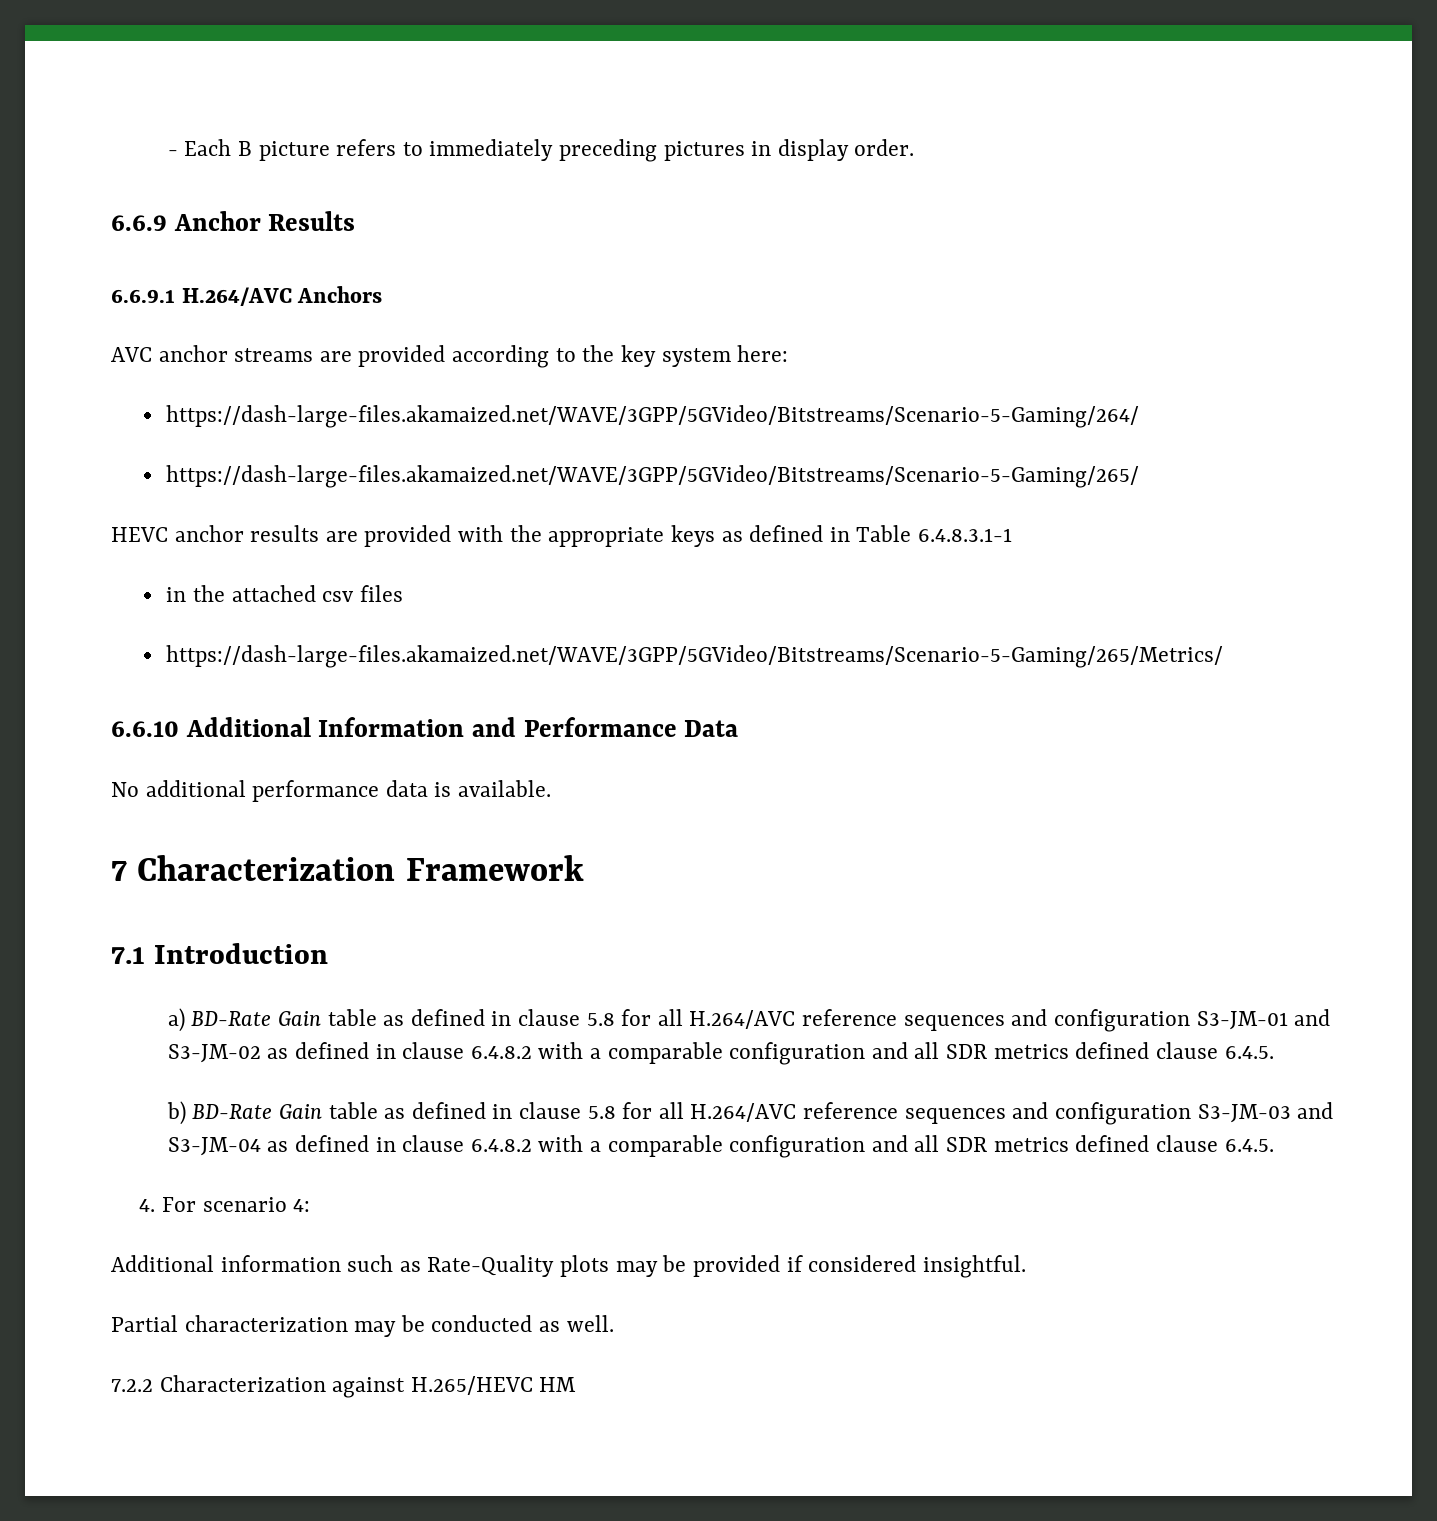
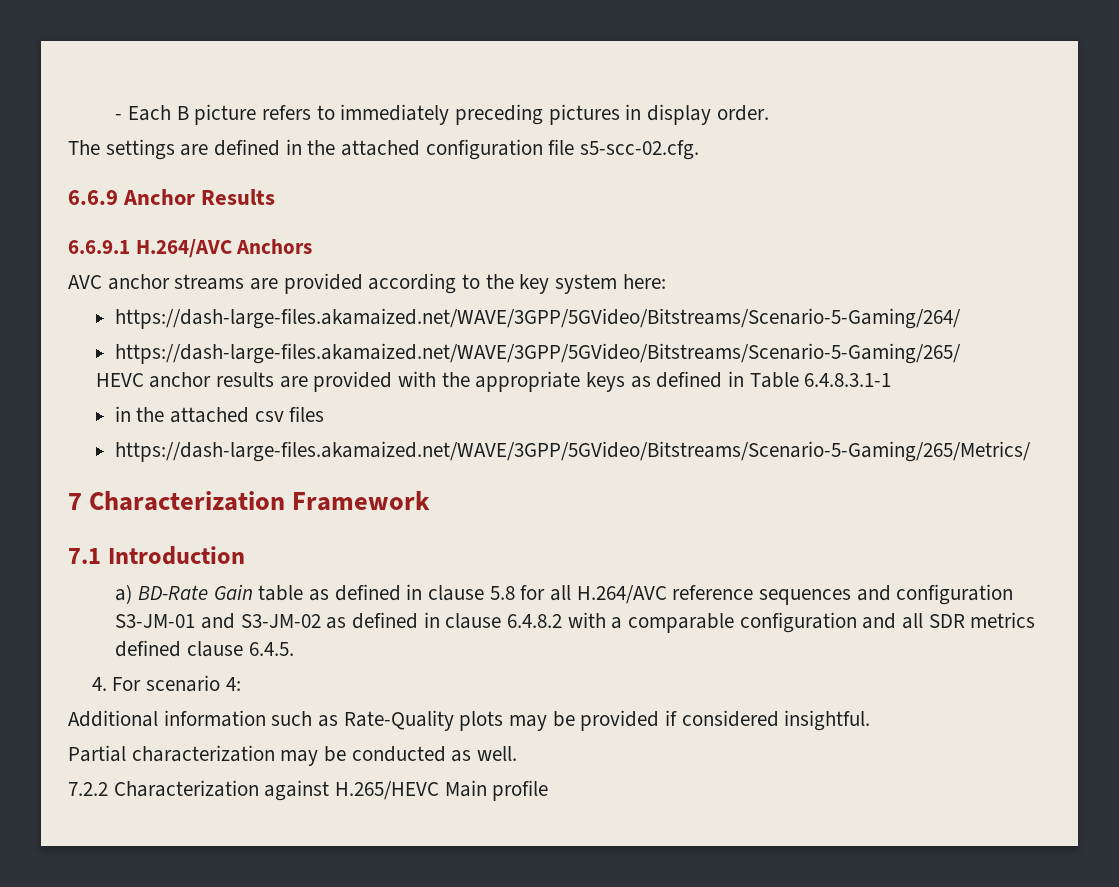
(915, 147) none -> [68,139,700,160] // The settings are defined in the attached configuration file s5-scc-02.cfg.
[111,717,739,737] [111,780,552,802] // 6.6.10 Additional Information and Performance Data // No additional performance data is available. -> (1031, 451) none
[166,1101,1334,1125] [167,1135,1274,1158] // b) BD-Rate Gain table as defined in clause 5.8 for all H.264/AVC reference sequences and configuration S3-JM-03 and S3-JM-04 as defined in clause 6.4.8.2 with a comparable configuration and all SDR metrics defined clause 6.4.5. -> (294, 649) none
[539,1377,577,1392] HM -> [444,780,549,801] Main profile

